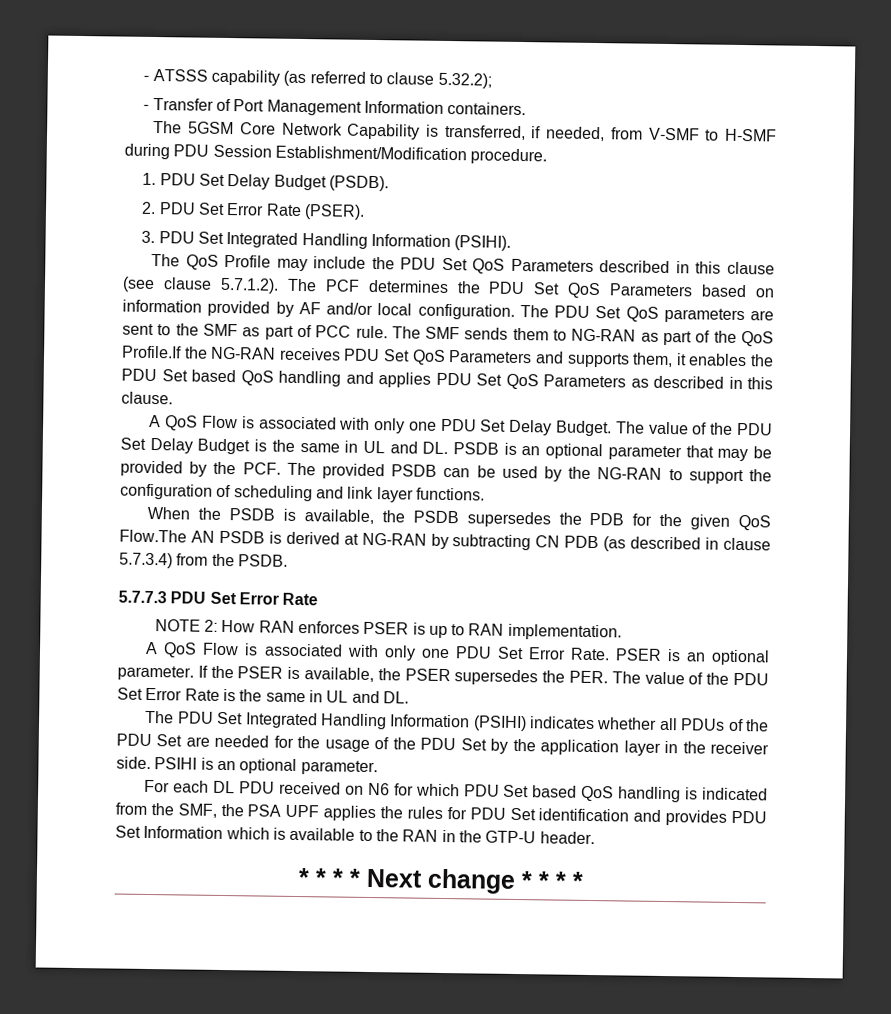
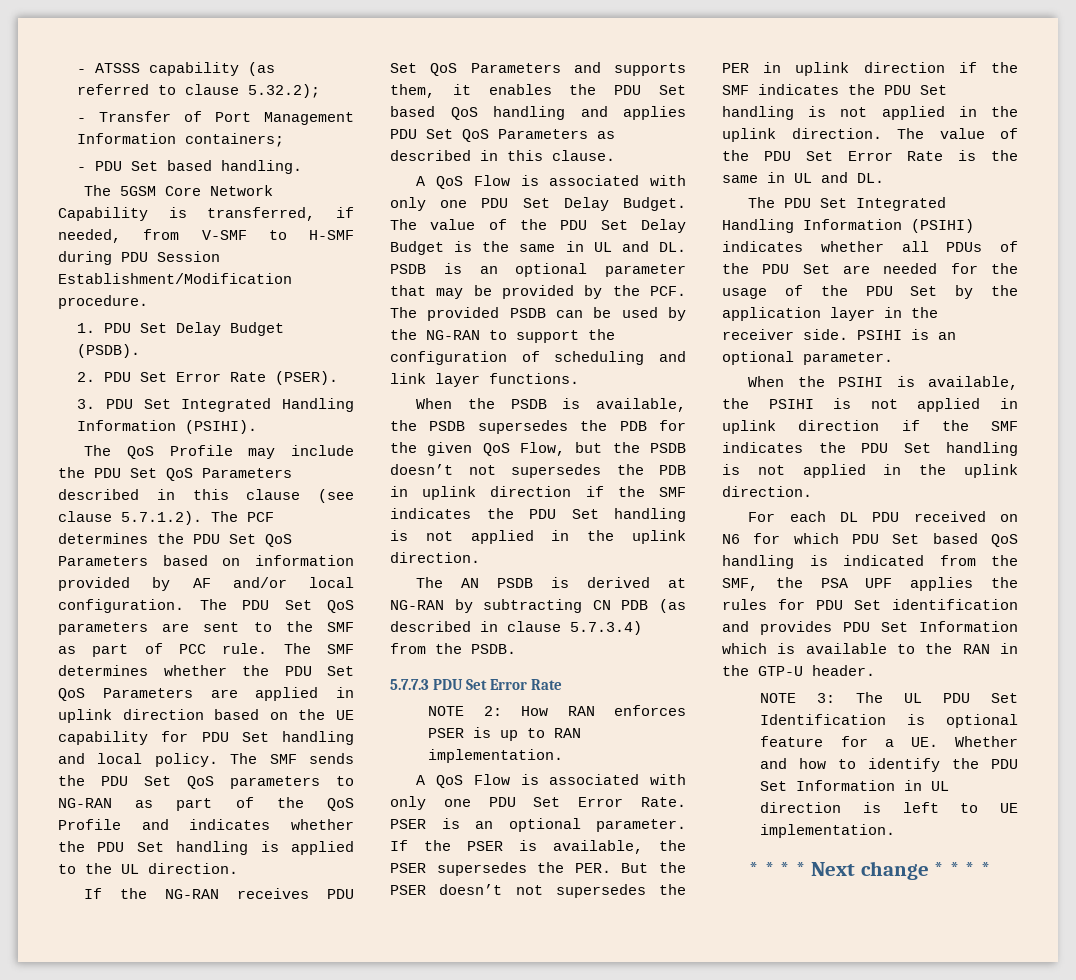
[447,101,527,116] containers. -> [185,133,285,147] [77,160,303,174] containers; // - PDU Set based handling.
[464,327,549,341] sends them -> [58,665,354,676] [58,687,354,701] [58,709,354,723] [58,731,354,745] [58,753,354,767] [58,775,320,789] determines whether the PDU Set QoS Parameters are applied in uplink direction based on the UE capability for PDU Set handling and local policy. The SMF sends the PDU Set QoS parameters
[122,345,182,359] Profile.If -> [58,819,354,830] [58,841,354,855] [58,863,238,874] [84,888,103,899] Profile and indicates whether the PDU Set handling is applied to the UL direction. // If
[119,529,187,543] Flow.The -> [520,442,686,456] [390,464,686,478] [390,486,686,500] [390,508,686,522] [390,530,686,544] [390,552,480,563] [416,577,444,588] Flow, but the PSDB doesn’t not supersedes the PDB in uplink direction if the SMF indicates the PDU Set handling is not applied in the uplink direction. // The
(608, 677) none -> [621,862,686,873] [390,884,686,898] [722,62,1018,76] [722,84,947,95] [722,106,1018,120] [722,128,882,142] But the PSER doesn’t not supersedes the PER in uplink direction if the SMF indicates the PDU Set handling is not applied in the uplink direction.
(378, 768) none -> [748,376,1018,390] [722,398,1018,412] [722,420,1018,434] [722,442,1018,456] [722,464,1018,478] [722,486,812,497] // When the PSIHI is available, the PSIHI is not applied in uplink direction if the SMF indicates the PDU Set handling is not applied in the uplink direction.
(595, 838) none -> [760,692,1018,703] [760,714,1018,728] [760,736,1018,747] [760,758,1018,772] [760,780,950,791] [760,802,1018,813] [760,824,896,838] // NOTE 3: The UL PDU Set Identification is optional feature for a UE. Whether and how to identify the PDU Set Information in UL direction is left to UE implementation.

